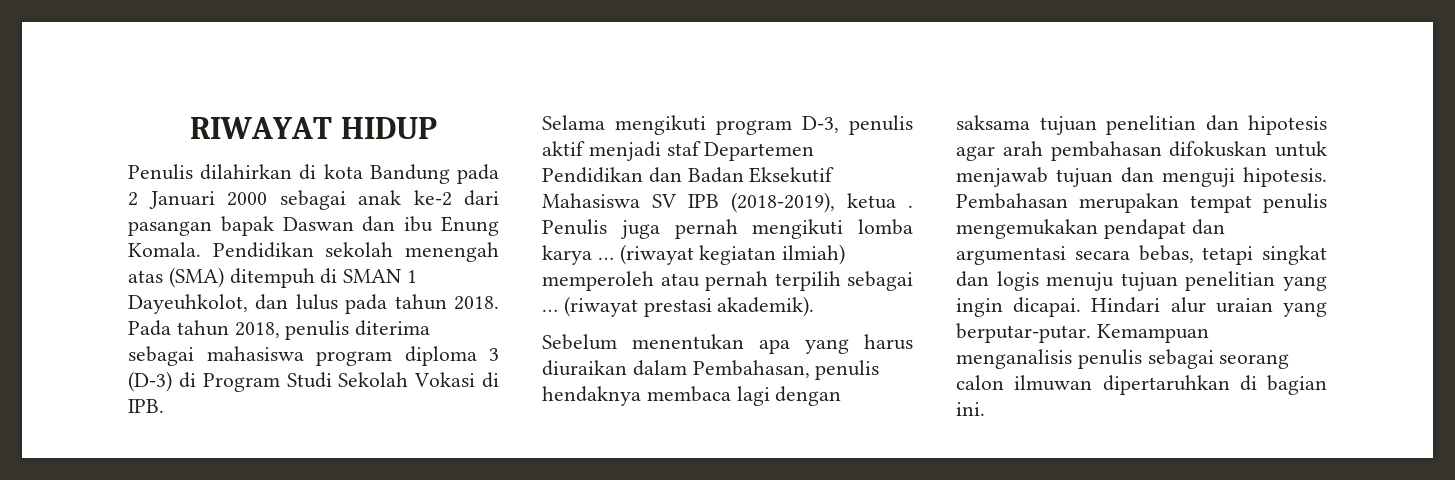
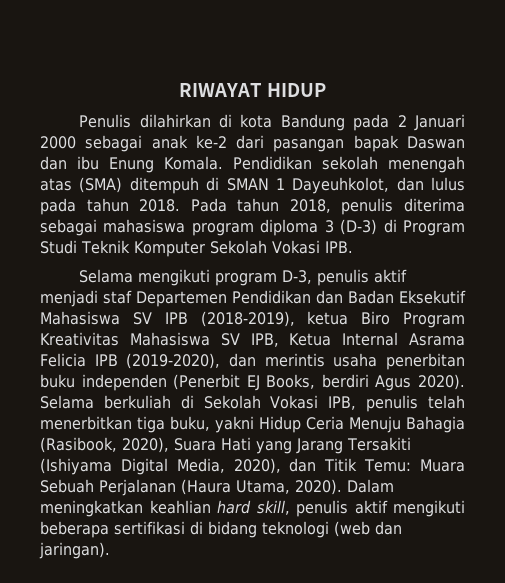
[338,372,499,388] Sekolah Vokasi di -> [81,240,320,257] Teknik Komputer Sekolah Vokasi
[908,205,913,208] [542,219,913,239] [542,244,846,265] [542,271,913,291] [542,296,815,317] [542,334,913,354] [542,360,880,380] [542,386,842,406] [956,115,1327,135] [956,141,1327,161] [956,167,1327,187] [956,193,1327,213] [956,219,1225,239] [956,245,1327,265] [956,271,1327,291] [956,297,1327,317] [956,323,1209,343] [956,349,1290,369] [956,375,1327,395] [956,402,985,416] . Penulis juga pernah mengikuti lomba karya … (riwayat kegiatan ilmiah) memperoleh atau pernah terpilih sebagai … (riwayat prestasi akademik). // Sebelum menentukan apa yang harus diuraikan dalam Pembahasan, penulis hendaknya membaca lagi dengan saksama tujuan penelitian dan hipotesis agar arah pembahasan difokuskan untuk menjawab tujuan dan menguji hipotesis. Pembahasan merupakan tempat penulis mengemukakan pendapat dan argumentasi secara bebas, tetapi singkat dan logis menuju tujuan penelitian yang ingin dicapai. Hindari alur uraian yang berputar-putar. Kemampuan menganalisis penulis sebagai seorang calon ilmuwan dipertaruhkan di bagian ini. -> [361,311,465,328] [40,332,465,347] [40,353,465,370] [40,374,465,391] [40,395,465,412] [40,416,465,433] [40,437,411,454] [40,458,466,475] [40,479,394,496] [40,500,465,517] [40,521,402,538] [39,542,110,559] Biro Program Kreativitas Mahasiswa SV IPB, Ketua Internal Asrama Felicia IPB (2019-2020), dan merintis usaha penerbitan buku independen (Penerbit EJ Books, berdiri Agus 2020). Selama berkuliah di Sekolah Vokasi IPB, penulis telah menerbitkan tiga buku, yakni Hidup Ceria Menuju Bahagia (Rasibook, 2020), Suara Hati yang Jarang Tersakiti (Ishiyama Digital Media, 2020), dan Titik Temu: Muara Sebuah Perjalanan (Haura Utama, 2020). Dalam meningkatkan keahlian hard skill, penulis aktif mengikuti beberapa sertifikasi di bidang teknologi (web dan jaringan).

